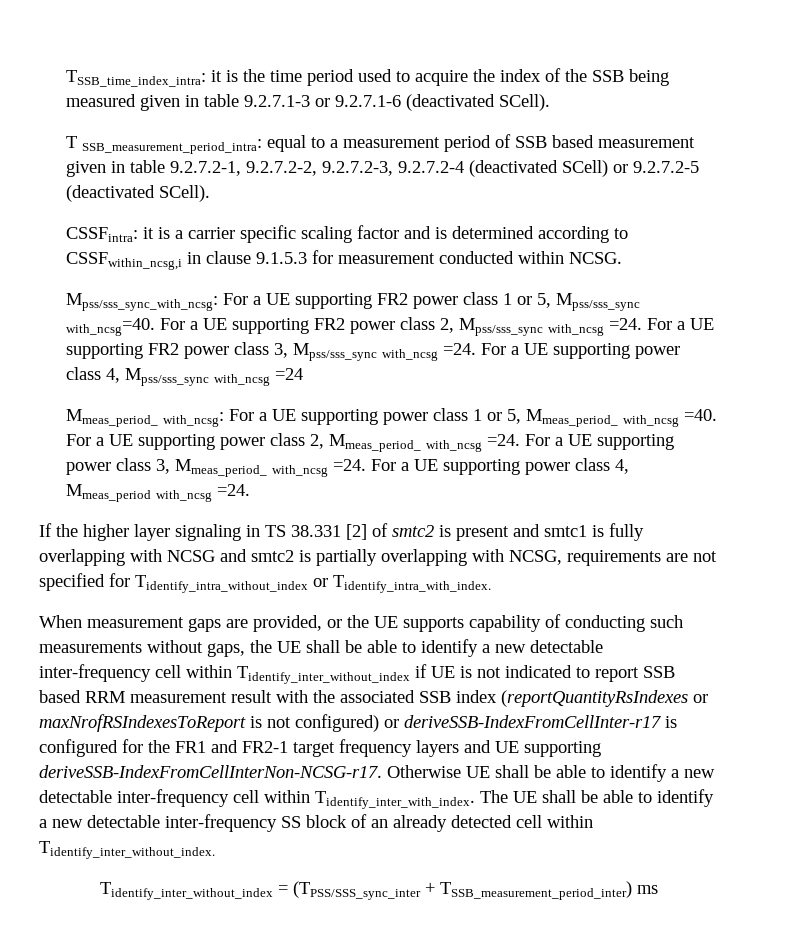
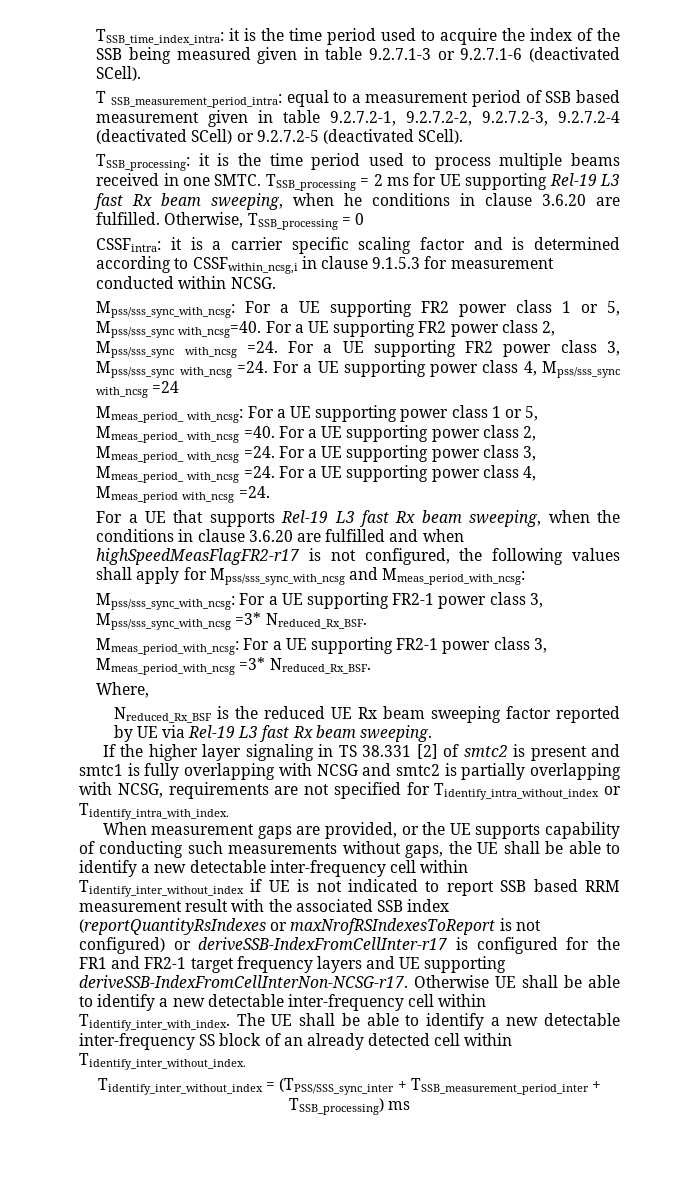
(211, 193) none -> [96,153,620,171] [96,173,620,191] [93,193,620,210] [96,212,365,230] // TSSB_processing: it is the time period used to process multiple beams received in one SMTC. TSSB_processing = 2 ms for UE supporting Rel-19 L3 fast Rx beam sweeping, when he conditions in clause 3.6.20 are fulfilled. Otherwise, TSSB_processing = 0
(251, 490) none -> [96,510,620,527] [96,529,464,542] [96,548,620,565] [96,567,526,585] [96,592,543,610] [96,612,367,630] [96,637,547,655] [96,657,371,675] [96,682,150,698] [113,706,620,723] [113,725,433,742] // For a UE that supports Rel-19 L3 fast Rx beam sweeping, when the conditions in clause 3.6.20 are fulfilled and when highSpeedMeasFlagFR2-r17 is not configured, the following values shall apply for Mpss/sss_sync_with_ncsg and Mmeas_period_with_ncsg: // Mpss/sss_sync_with_ncsg: For a UE supporting FR2-1 power class 3, Mpss/sss_sync_with_ncsg =3* Nreduced_Rx_BSF. // Mmeas_period_with_ncsg: For a UE supporting FR2-1 power class 3, Mmeas_period_with_ncsg =3* Nreduced_Rx_BSF. // Where, // Nreduced_Rx_BSF is the reduced UE Rx beam sweeping factor reported by UE via Rel-19 L3 fast Rx beam sweeping.
[439,881,632,900] TSSB_measurement_period_inter) -> [410,1078,601,1095] [288,1098,384,1115] TSSB_measurement_period_inter + TSSB_processing)

